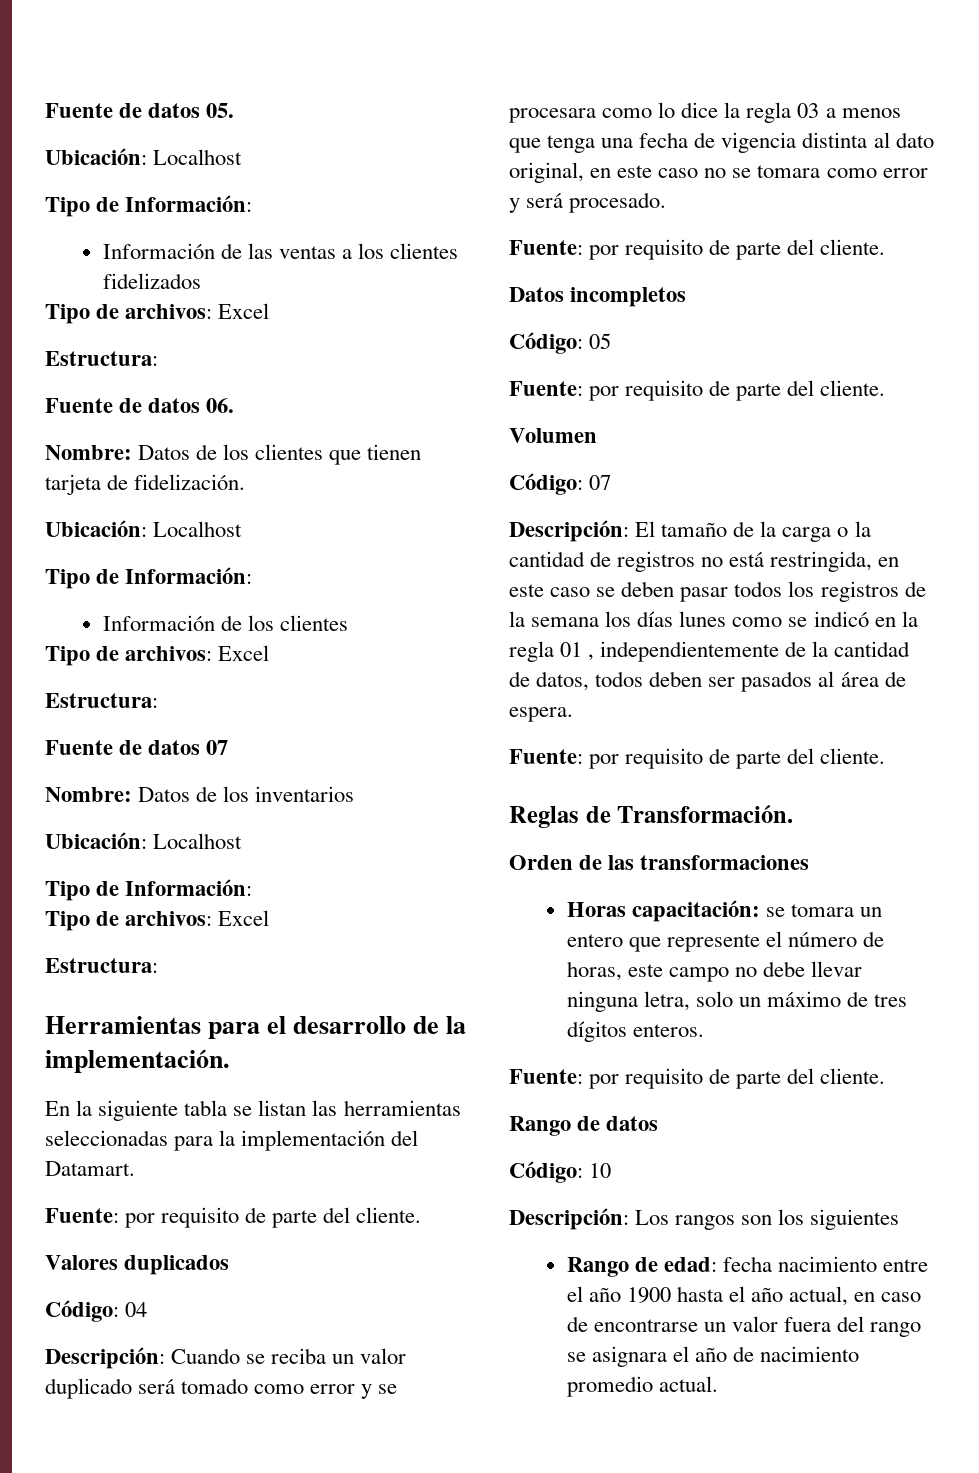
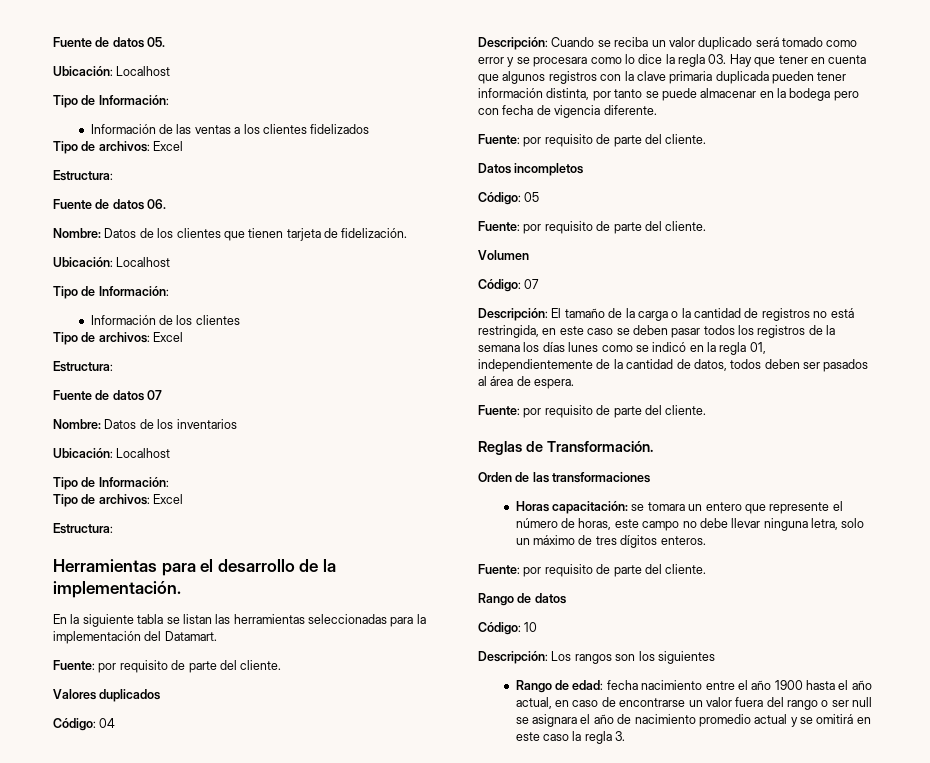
[797,103,901,118] [509,132,934,153] [509,162,928,183] [509,192,667,213] 03 a menos que tenga una fecha de vigencia distinta al dato original, en este caso no se tomara como error y será procesado. -> [708,54,867,67] [478,71,847,84] [478,88,859,101] [478,105,657,118] 03. Hay que tener en cuenta que algunos registros con la clave primaria duplicada pueden tener información distinta, por tanto se puede almacenar en la bodega pero con fecha de vigencia diferente.
[560,642,595,661] 01 , -> [749,342,766,354] 01,
(922, 1329) none -> [821,697,873,707] o ser null
[658,1376,718,1392] actual. -> [754,714,871,727] [515,731,626,744] actual y se omitirá en este caso la regla 3.

